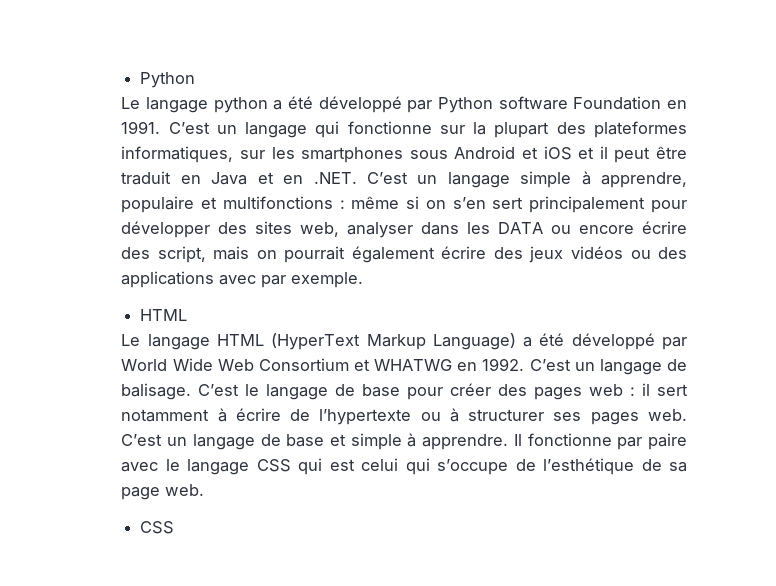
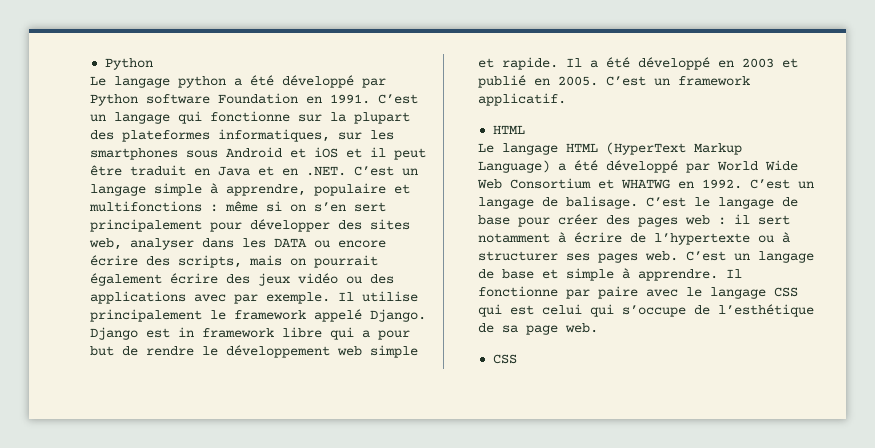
[157,246,206,263] script, -> [177,255,242,268] scripts,
[570,246,623,259] vidéos -> [297,273,338,284] vidéo
(364, 280) none -> [337,291,418,302] [89,309,426,322] [89,327,410,340] [89,345,418,358] [477,57,798,70] [477,75,750,88] [477,93,566,106] Il utilise principalement le framework appelé Django. Django est in framework libre qui a pour but de rendre le développement web simple et rapide. Il a été développé en 2003 et publié en 2005. C’est un framework applicatif.

